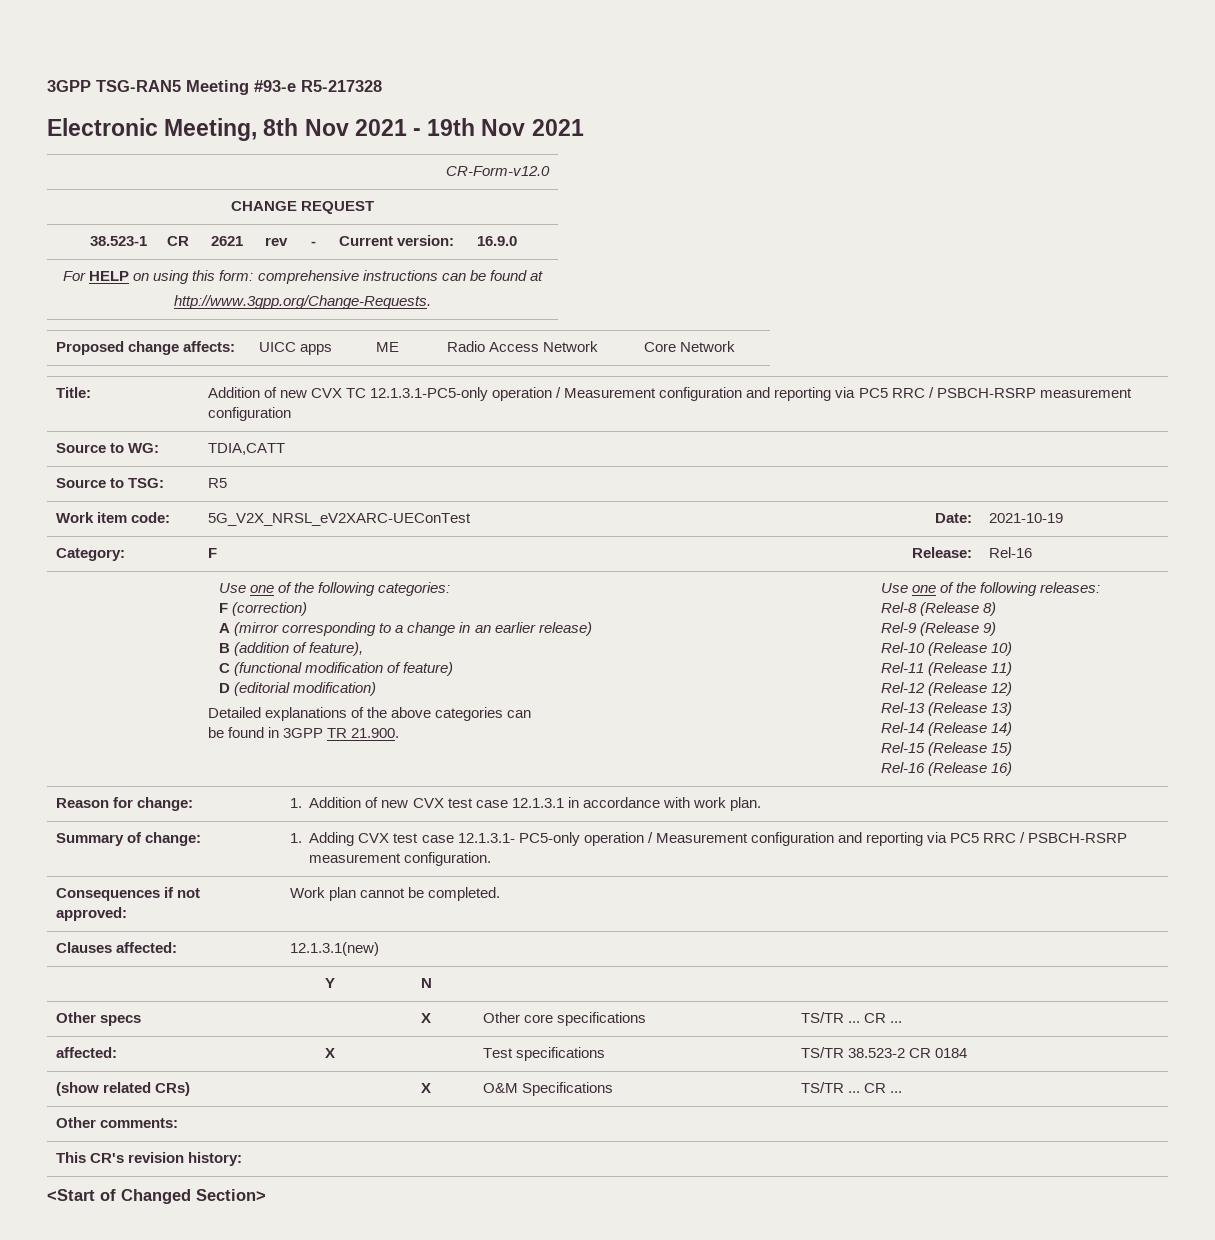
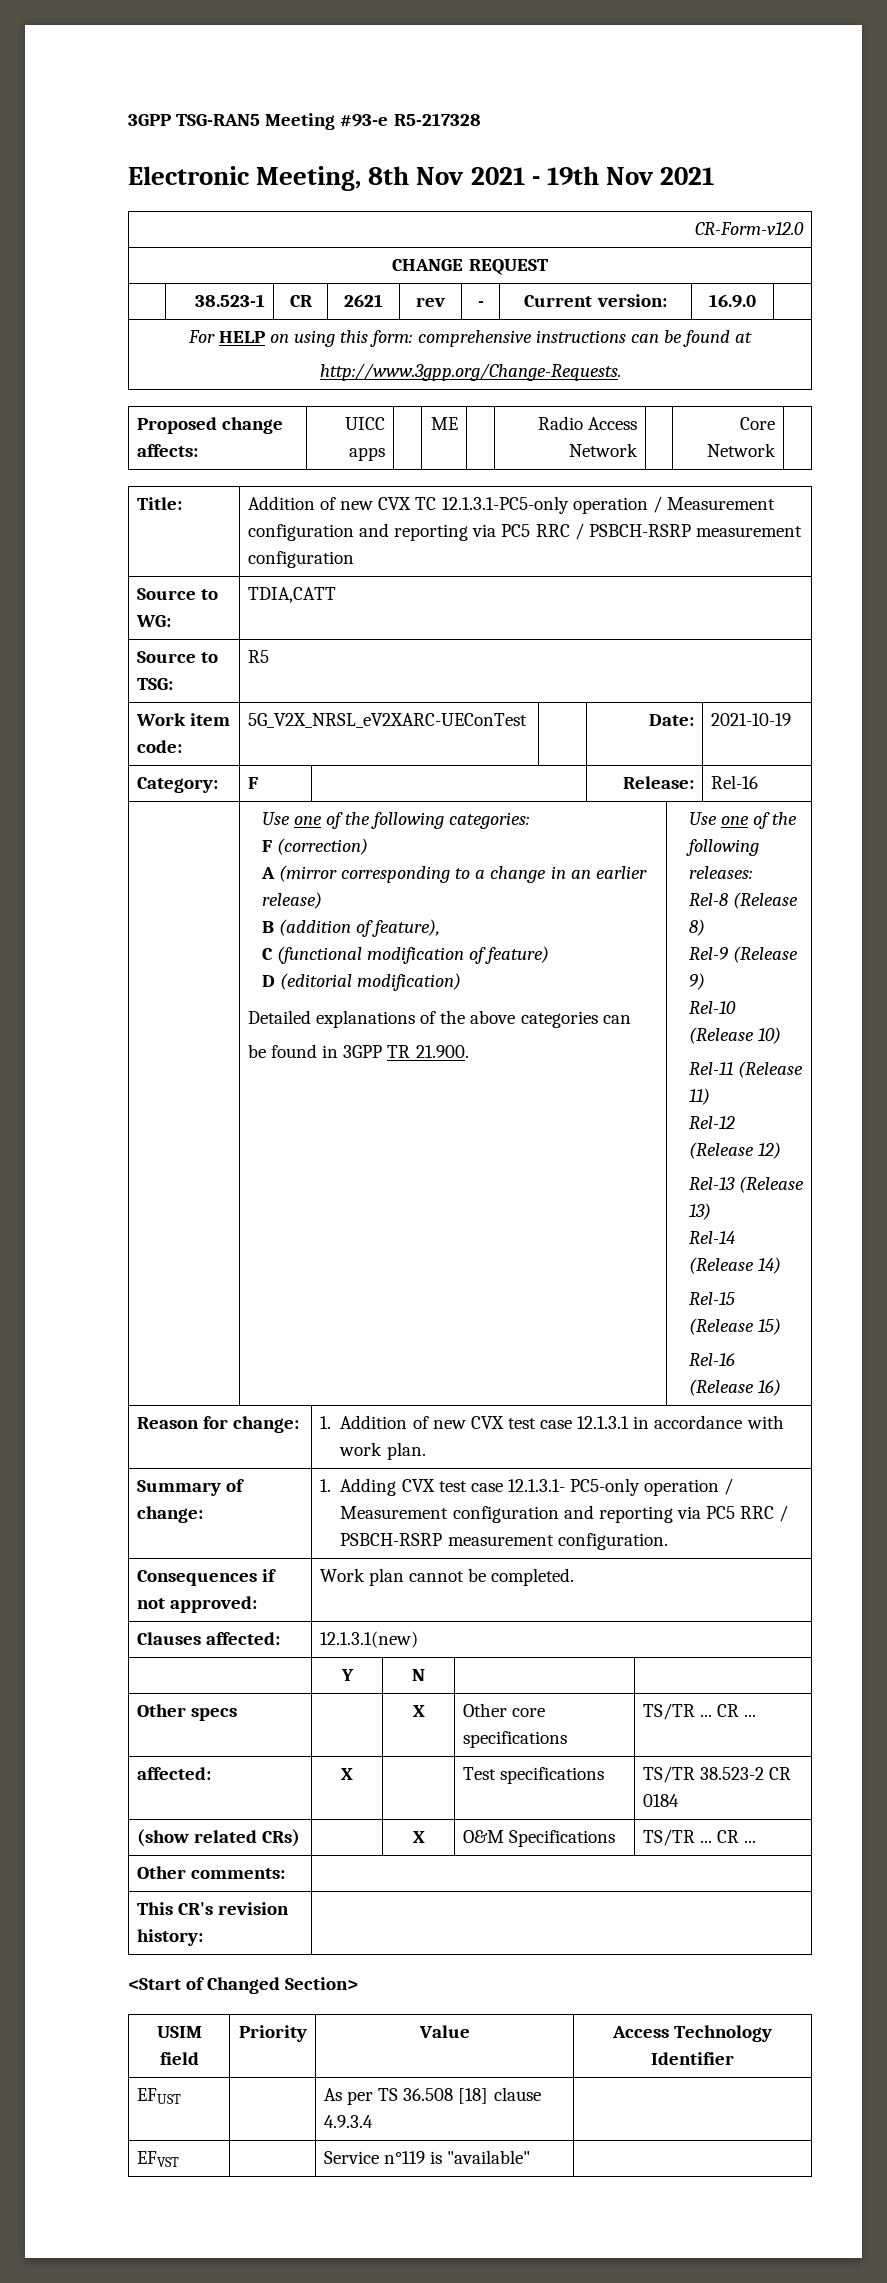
(266, 1195) none -> [156,2026,202,2038] [159,2052,199,2065] [238,2025,307,2042] [418,2025,470,2038] [611,2025,773,2042] [651,2052,734,2065] [136,2088,181,2104] [323,2087,541,2105] [323,2115,373,2128] [136,2151,179,2167] [323,2150,531,2164] // USIM field | Priority | Value | Access Technology Identifier // EFUST | | As per TS 36.508 [18] clause 4.9.3.4 | // EFVST | | Service n°119 is "available" |

